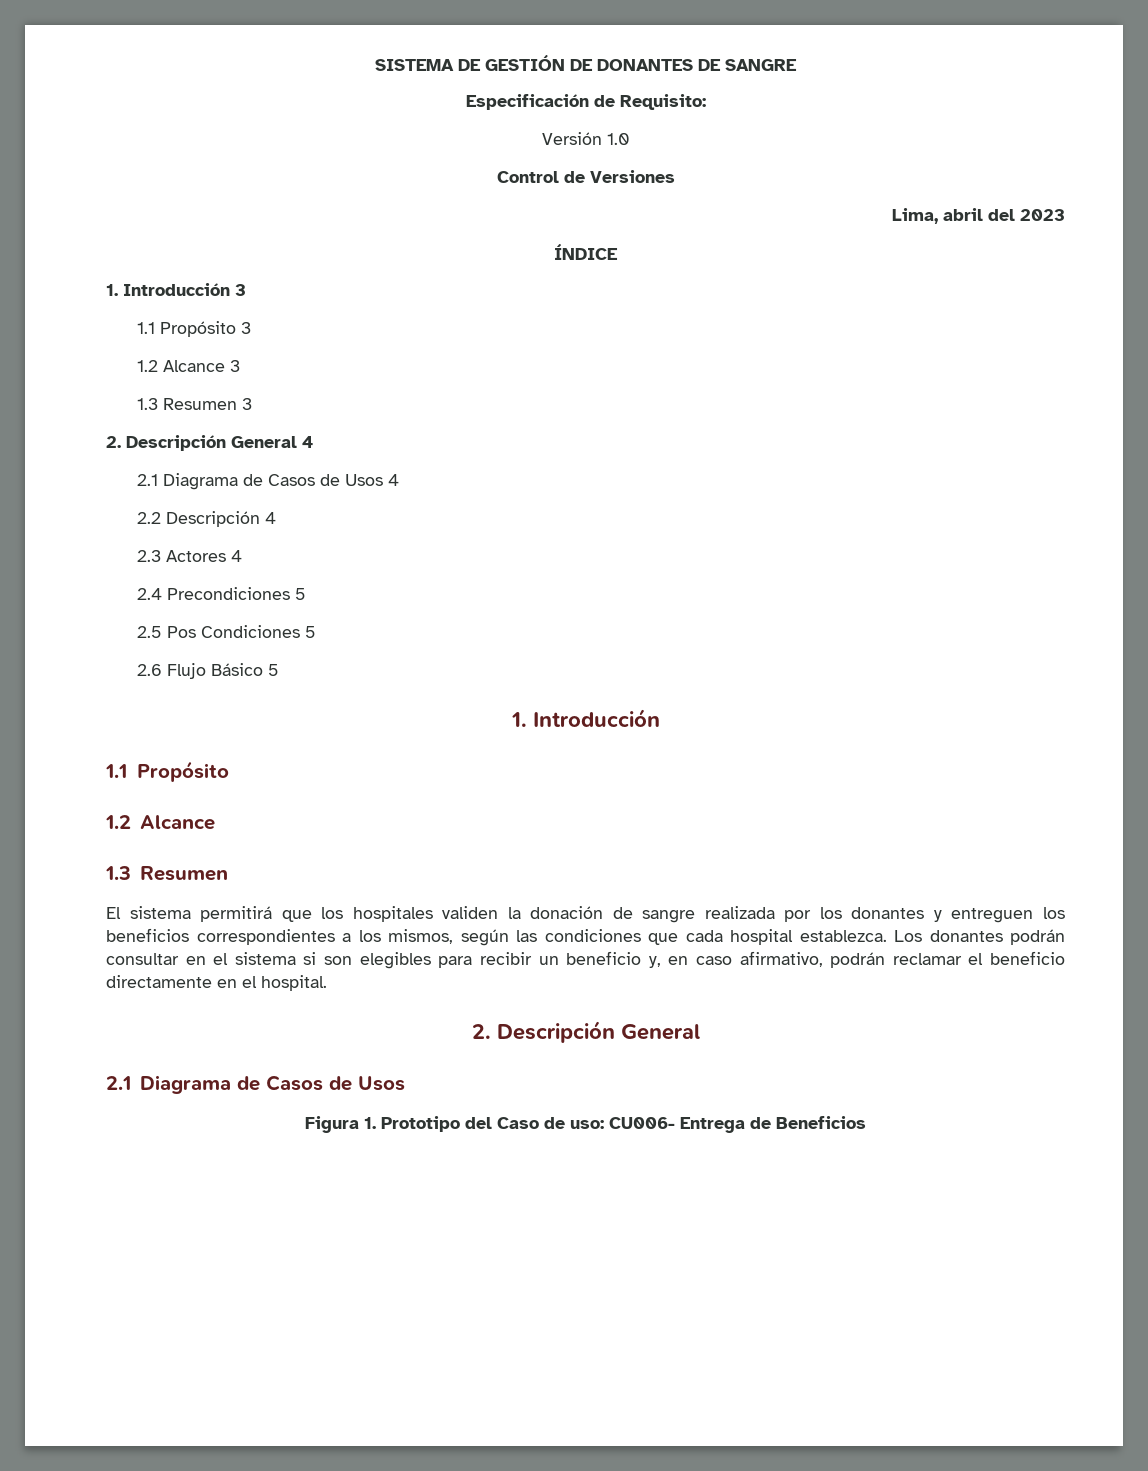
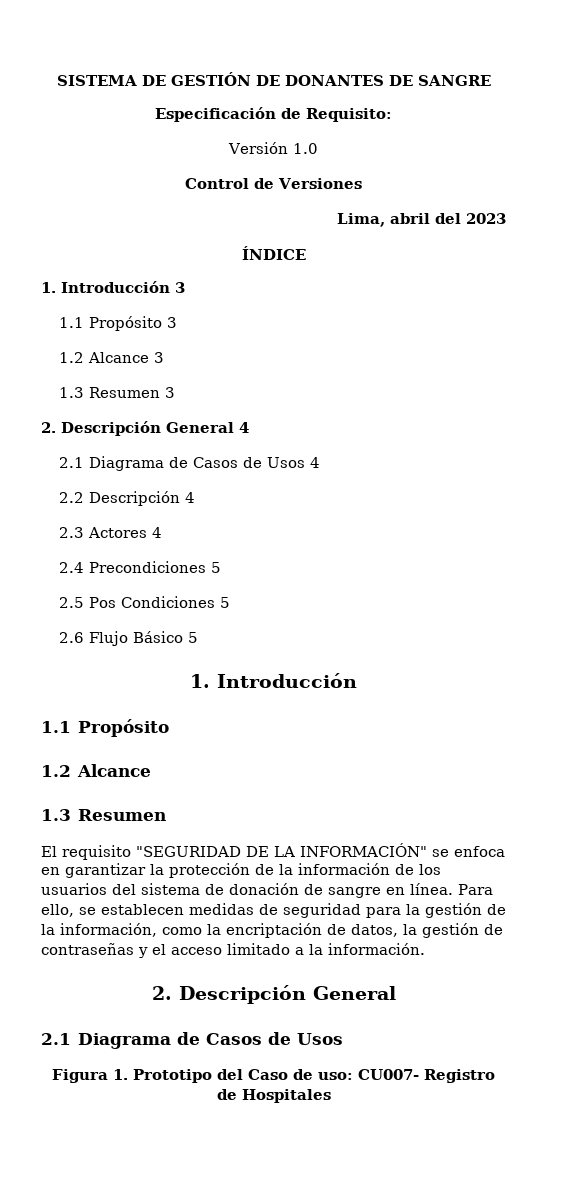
[129,906,1065,923] [106,928,1065,946] [106,951,1065,969] [106,975,327,991] sistema permitirá que los hospitales validen la donación de sangre realizada por los donantes y entreguen los beneficios correspondientes a los mismos, según las condiciones que cada hospital establezca. Los donantes podrán consultar en el sistema si son elegibles para recibir un beneficio y, en caso afirmativo, podrán reclamar el beneficio directamente en el hospital. -> [62,843,505,860] [41,863,441,878] [41,883,493,898] [41,903,506,918] [41,923,503,938] [41,943,425,958] requisito "SEGURIDAD DE LA INFORMACIÓN" se enfoca en garantizar la protección de la información de los usuarios del sistema de donación de sangre en línea. Para ello, se establecen medidas de seguridad para la gestión de la información, como la encriptación de datos, la gestión de contraseñas y el acceso limitado a la información.
[609,1116,866,1133] CU006- Entrega de Beneficios -> [358,1069,495,1083] [216,1089,331,1103] CU007- Registro de Hospitales

